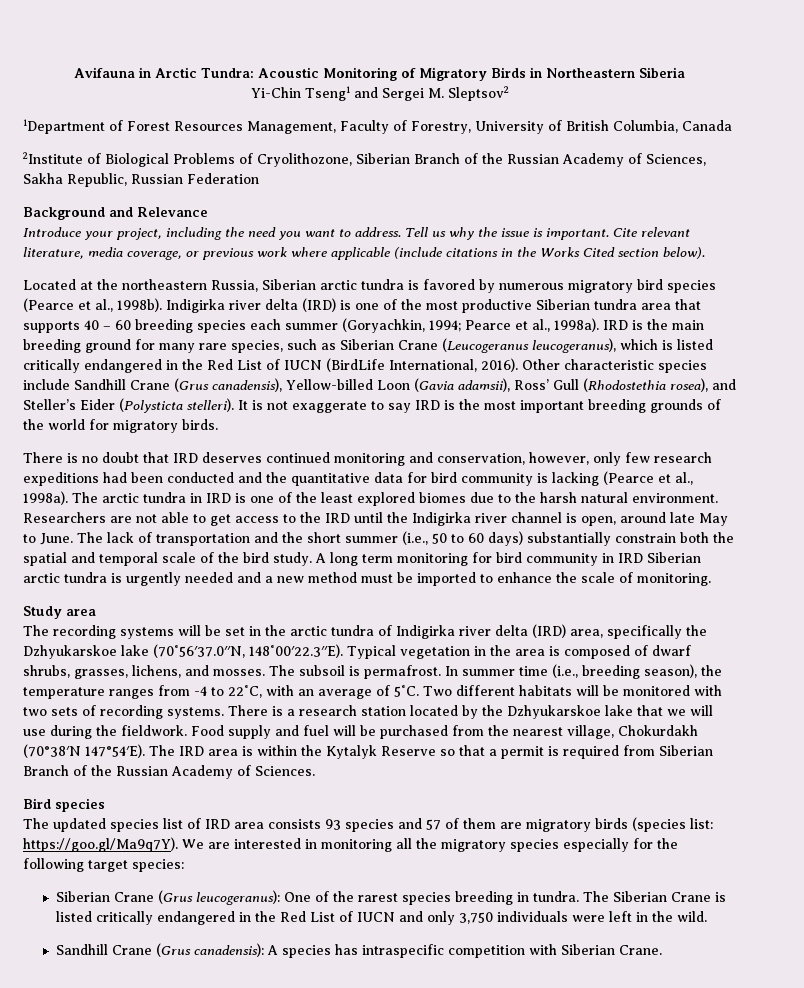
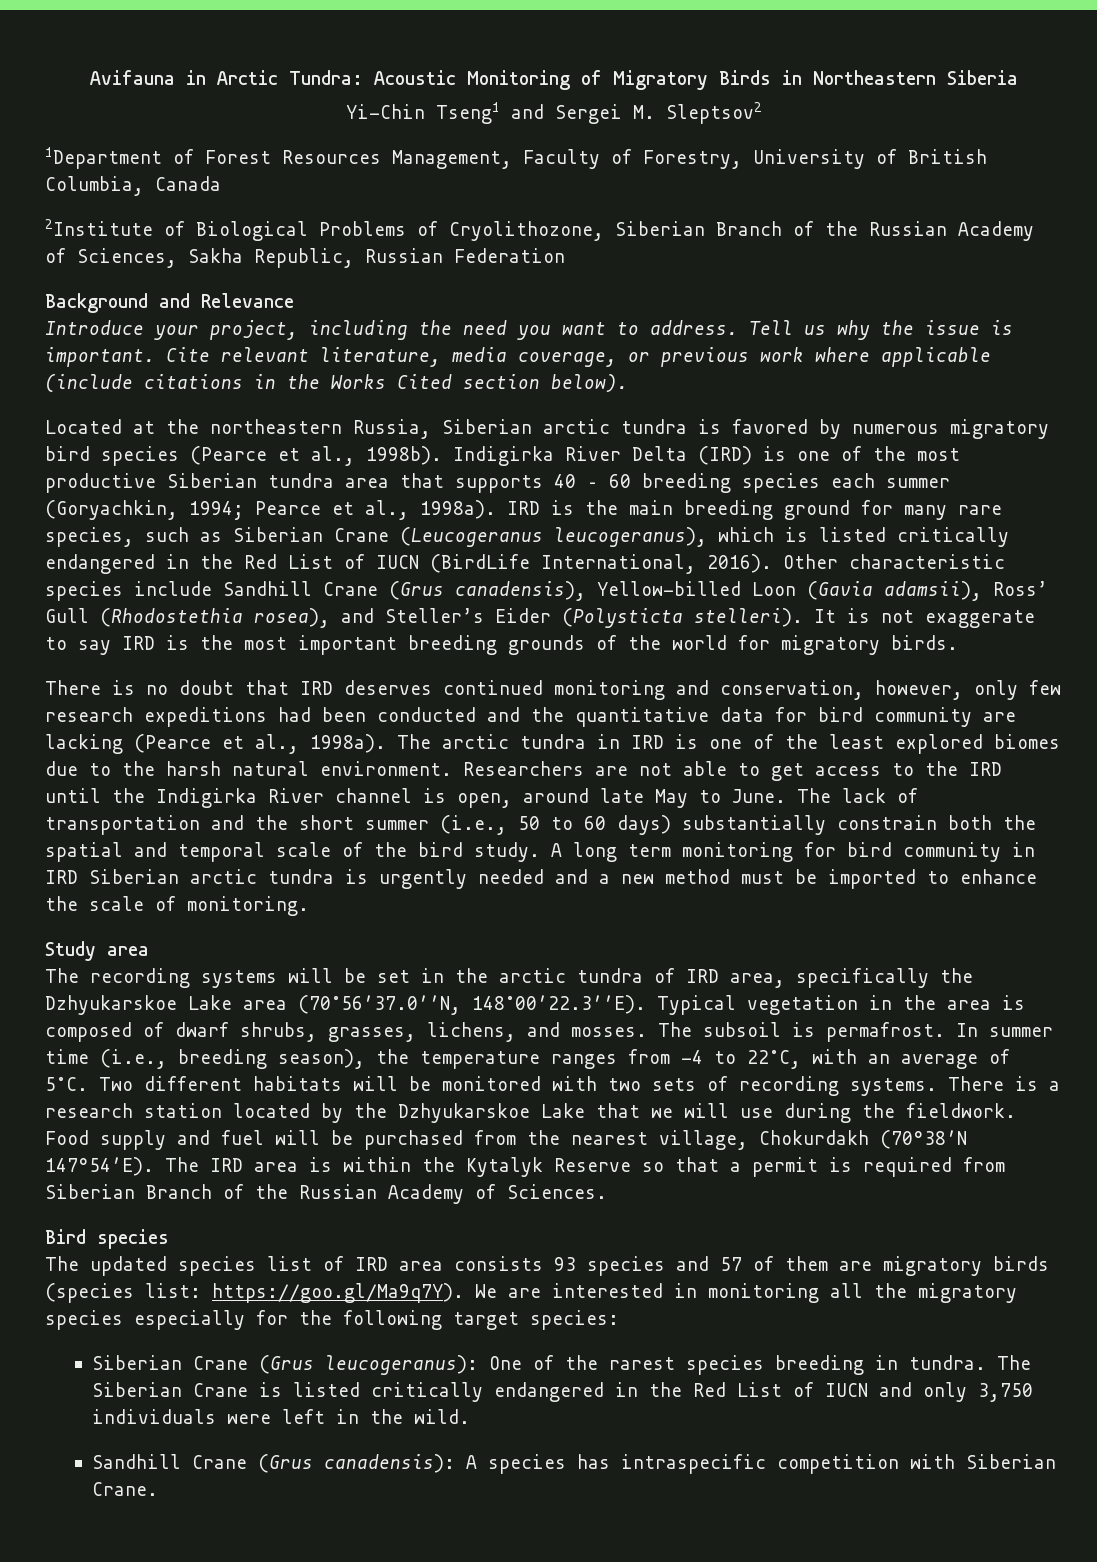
[229,299,298,310] river delta -> [565,446,687,461] River Delta
[537,473,548,483] is -> [983,712,1016,722] are
[475,513,507,523] river -> [268,788,324,803] River
[396,624,566,639] Indigirka river delta (IRD) -> [686,969,719,983] IRD
[121,645,149,656] lake -> [188,995,287,1010] Lake area
[605,705,633,716] lake -> [541,1103,585,1118] Lake

